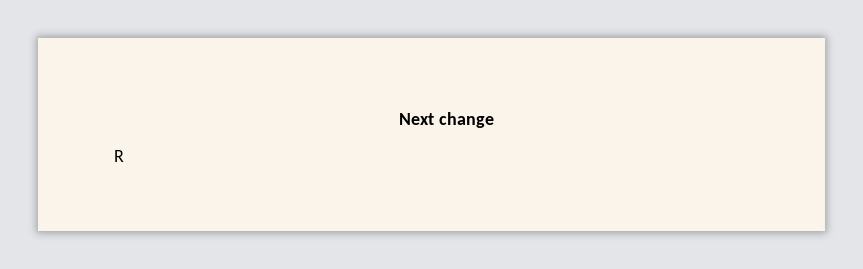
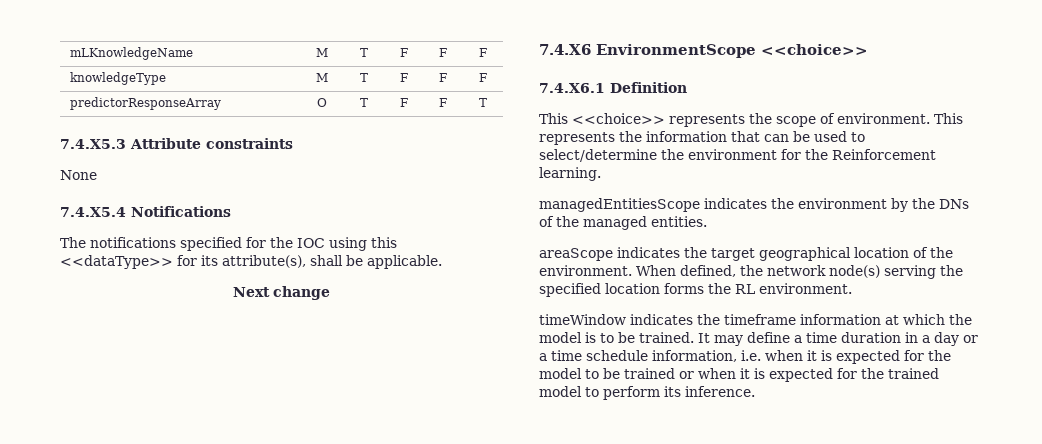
[399,112,494,128] [114,150,124,162] Next change // R -> [69,47,193,60] [316,48,328,57] [360,48,368,57] [399,48,408,57] [439,48,447,57] [478,48,487,57] [69,72,166,85] [316,73,328,82] [360,73,368,82] [399,73,408,82] [439,73,447,82] [478,73,487,82] [69,97,221,110] [317,98,327,107] [360,98,368,107] [399,98,408,107] [439,98,447,107] [478,98,487,107] [60,138,293,149] [60,170,97,180] [60,206,231,217] [60,237,397,251] [60,255,442,269] [233,286,330,300] [539,44,868,58] [539,82,687,93] [539,113,963,127] [539,131,865,145] [539,149,936,162] [539,167,601,181] [539,198,969,212] [539,216,707,230] [539,247,953,261] [539,265,963,279] [539,283,852,297] [539,314,972,325] [539,332,978,346] [539,350,951,364] [539,368,939,382] [539,386,755,400] mLKnowledgeName | M | T | F | F | F // knowledgeType | M | T | F | F | F // predictorResponseArray | O | T | F | F | T // 7.4.X5.3 Attribute constraints // None // 7.4.X5.4 Notifications // The notifications specified for the IOC using this <<dataType>> for its attribute(s), shall be applicable. // Next change // 7.4.X6 EnvironmentScope <<choice>> // 7.4.X6.1 Definition // This <<choice>> represents the scope of environment. This represents the information that can be used to select/determine the environment for the Reinforcement learning. // managedEntitiesScope indicates the environment by the DNs of the managed entities. // areaScope indicates the target geographical location of the environment. When defined, the network node(s) serving the specified location forms the RL environment. // timeWindow indicates the timeframe information at which the model is to be trained. It may define a time duration in a day or a time schedule information, i.e. when it is expected for the model to be trained or when it is expected for the trained model to perform its inference.

